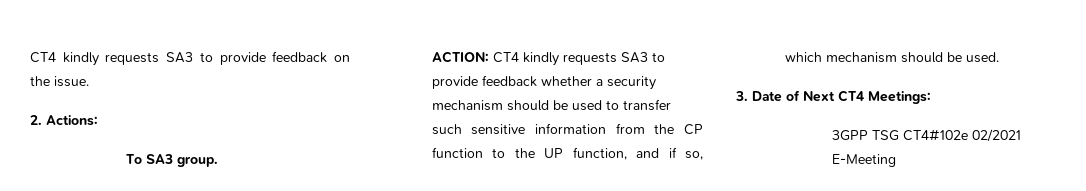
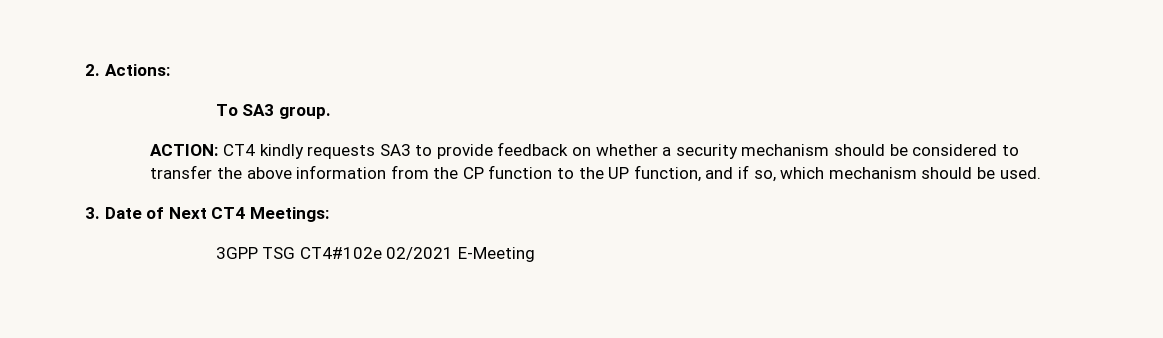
[30,51,351,66] [30,76,89,87] CT4 kindly requests SA3 to provide feedback on the issue. // -> (85, 70) none
(537, 81) none -> [572,147,592,156] on
[571,100,602,111] used -> [912,144,998,156] considered
[431,124,526,135] such sensitive -> [216,167,292,179] the above

